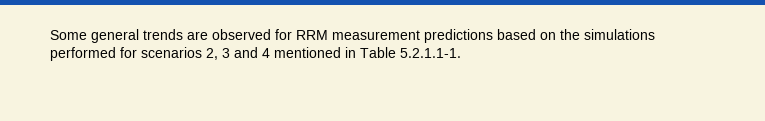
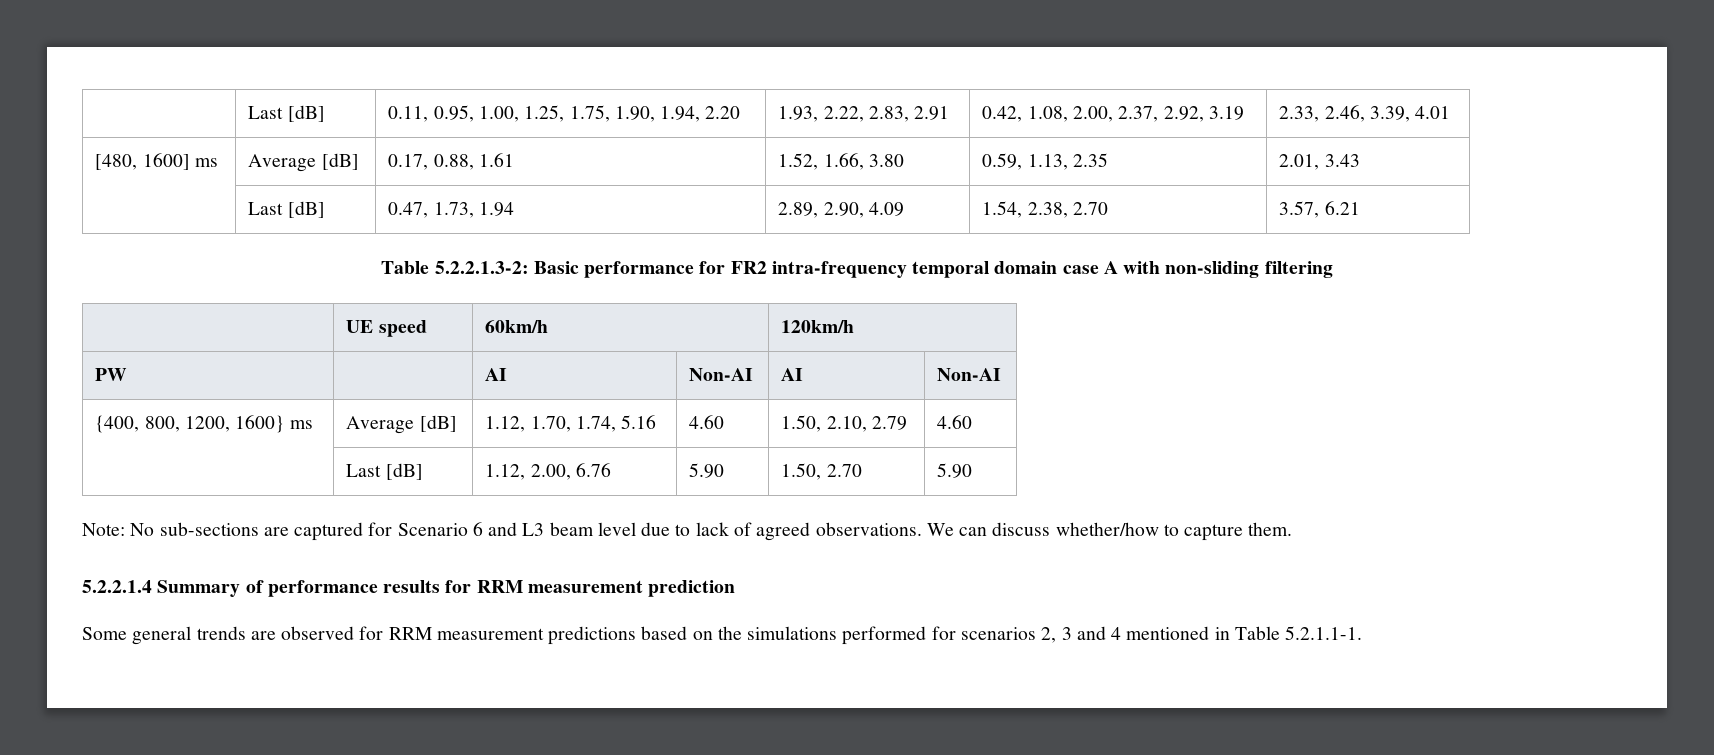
(50, 35) none -> [248,105,325,122] [388,105,741,122] [778,106,950,122] [982,106,1244,122] [1279,105,1451,122] [95,153,218,170] [248,153,359,172] [388,153,514,170] [778,153,904,170] [982,153,1108,170] [1279,154,1360,170] [248,201,325,218] [388,202,514,218] [778,202,904,218] [982,201,1108,218] [1279,201,1360,218] [381,261,1333,278] [346,320,427,337] [485,320,549,333] [781,320,855,333] [95,368,128,381] [485,368,508,381] [689,368,754,381] [781,368,804,381] [937,368,1002,381] [95,415,313,433] [346,415,457,434] [485,415,657,432] [689,415,725,429] [781,415,907,432] [937,415,973,429] [346,463,423,480] [485,463,611,480] [689,463,725,478] [781,463,862,480] [937,463,973,478] [82,522,1293,541] [82,580,736,597] | Last [dB] | 0.11, 0.95, 1.00, 1.25, 1.75, 1.90, 1.94, 2.20 | 1.93, 2.22, 2.83, 2.91 | 0.42, 1.08, 2.00, 2.37, 2.92, 3.19 | 2.33, 2.46, 3.39, 4.01 // [480, 1600] ms | Average [dB] | 0.17, 0.88, 1.61 | 1.52, 1.66, 3.80 | 0.59, 1.13, 2.35 | 2.01, 3.43 // | Last [dB] | 0.47, 1.73, 1.94 | 2.89, 2.90, 4.09 | 1.54, 2.38, 2.70 | 3.57, 6.21 // Table 5.2.2.1.3-2: Basic performance for FR2 intra-frequency temporal domain case A with non-sliding filtering // | UE speed | 60km/h | 120km/h // PW | | AI | Non-AI | AI | Non-AI // {400, 800, 1200, 1600} ms | Average [dB] | 1.12, 1.70, 1.74, 5.16 | 4.60 | 1.50, 2.10, 2.79 | 4.60 // | Last [dB] | 1.12, 2.00, 6.76 | 5.90 | 1.50, 2.70 | 5.90 // Note: No sub-sections are captured for Scenario 6 and L3 beam level due to lack of agreed observations. We can discuss whether/how to capture them. // 5.2.2.1.4 Summary of performance results for RRM measurement prediction //

